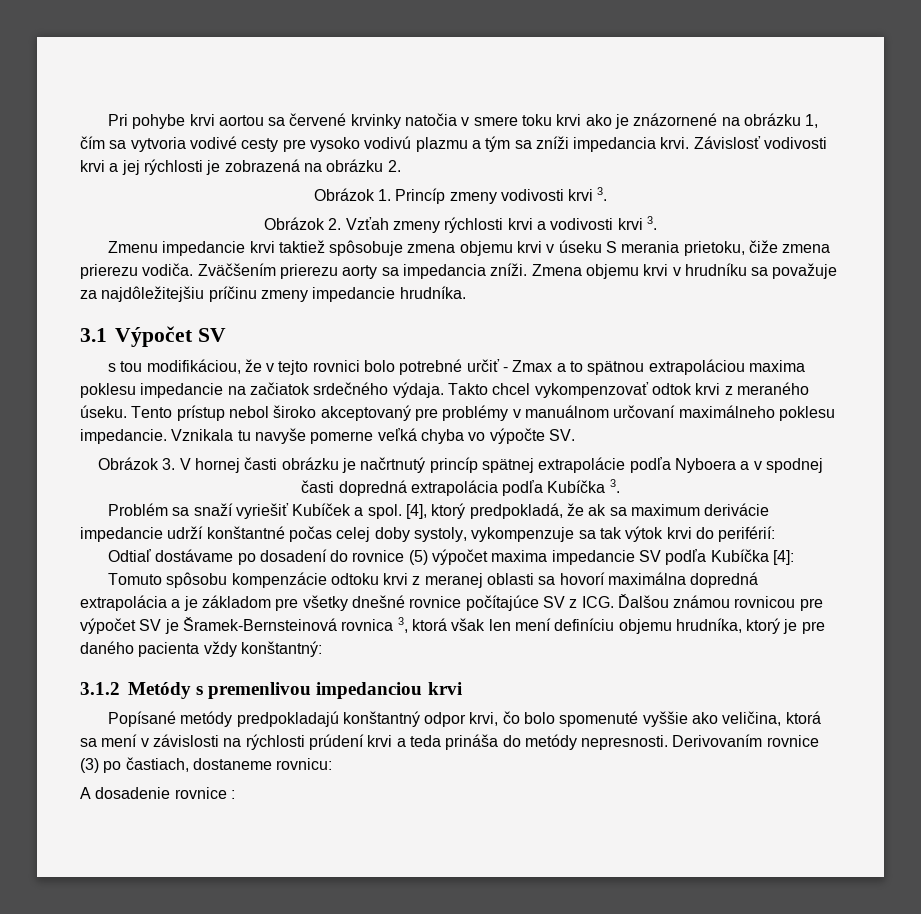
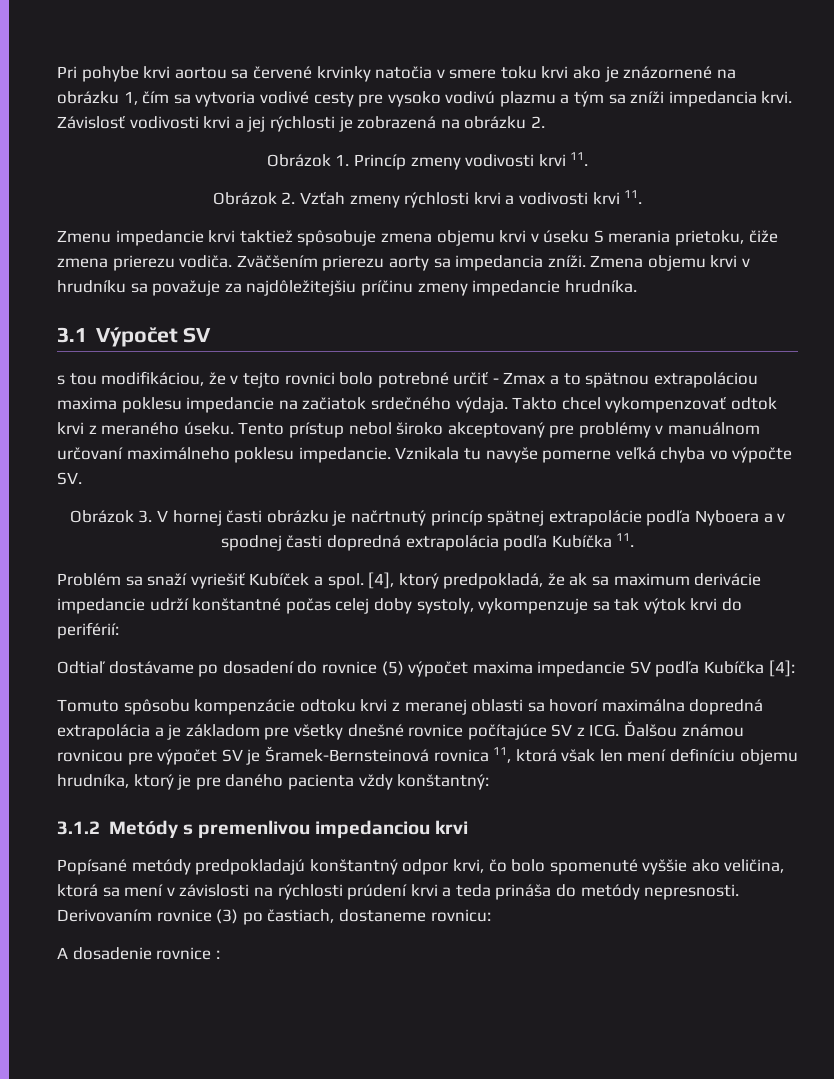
[597,187,608,201] 3. -> [570,152,589,166] 11.
[646,216,657,230] 3. -> [624,190,643,204] 11.
[609,479,620,493] 3. -> [616,533,635,547] 11.
[397,617,408,633] 3, -> [493,747,512,763] 11,

